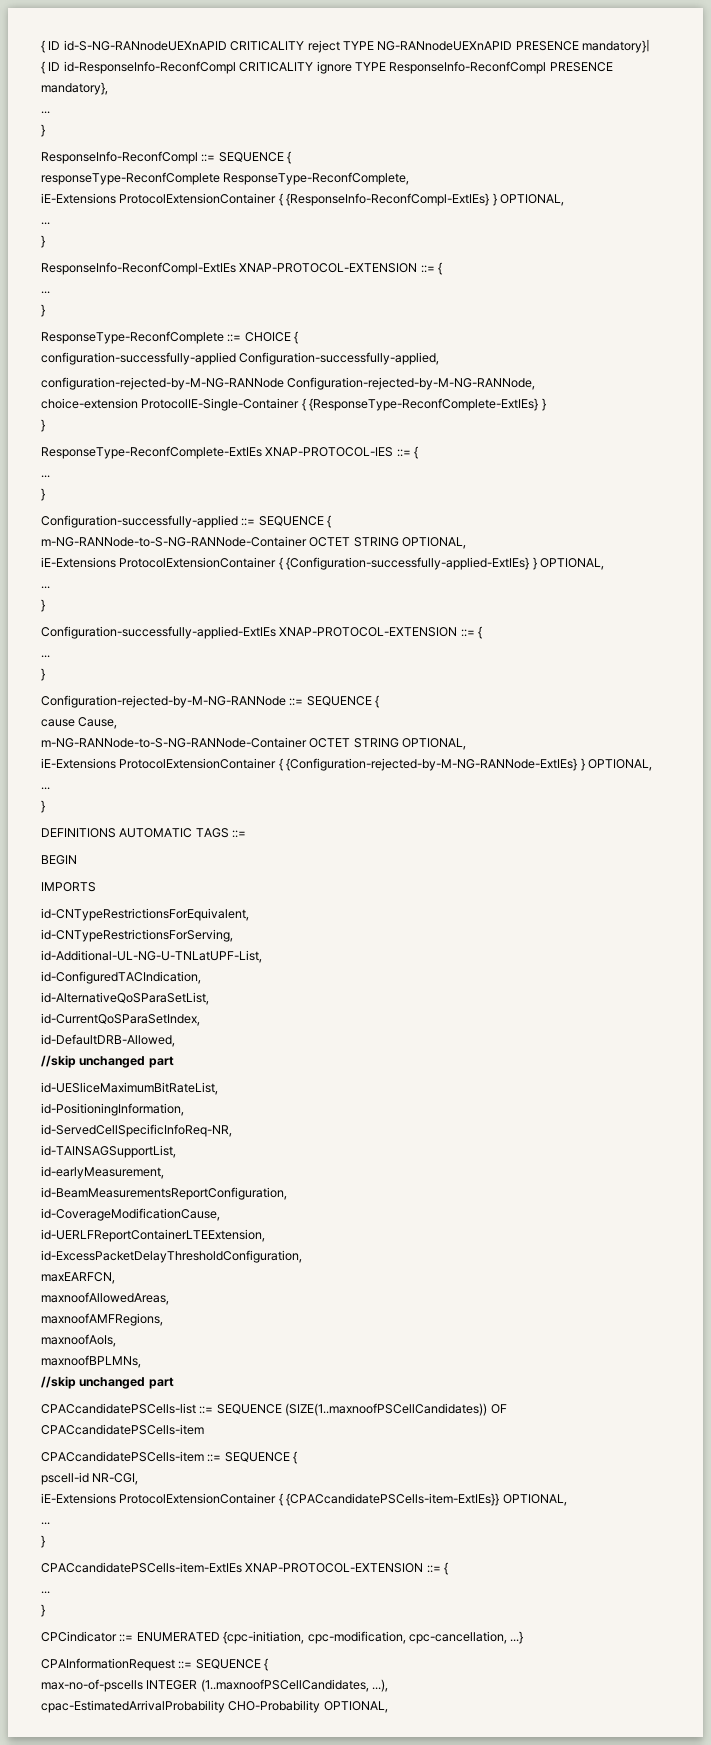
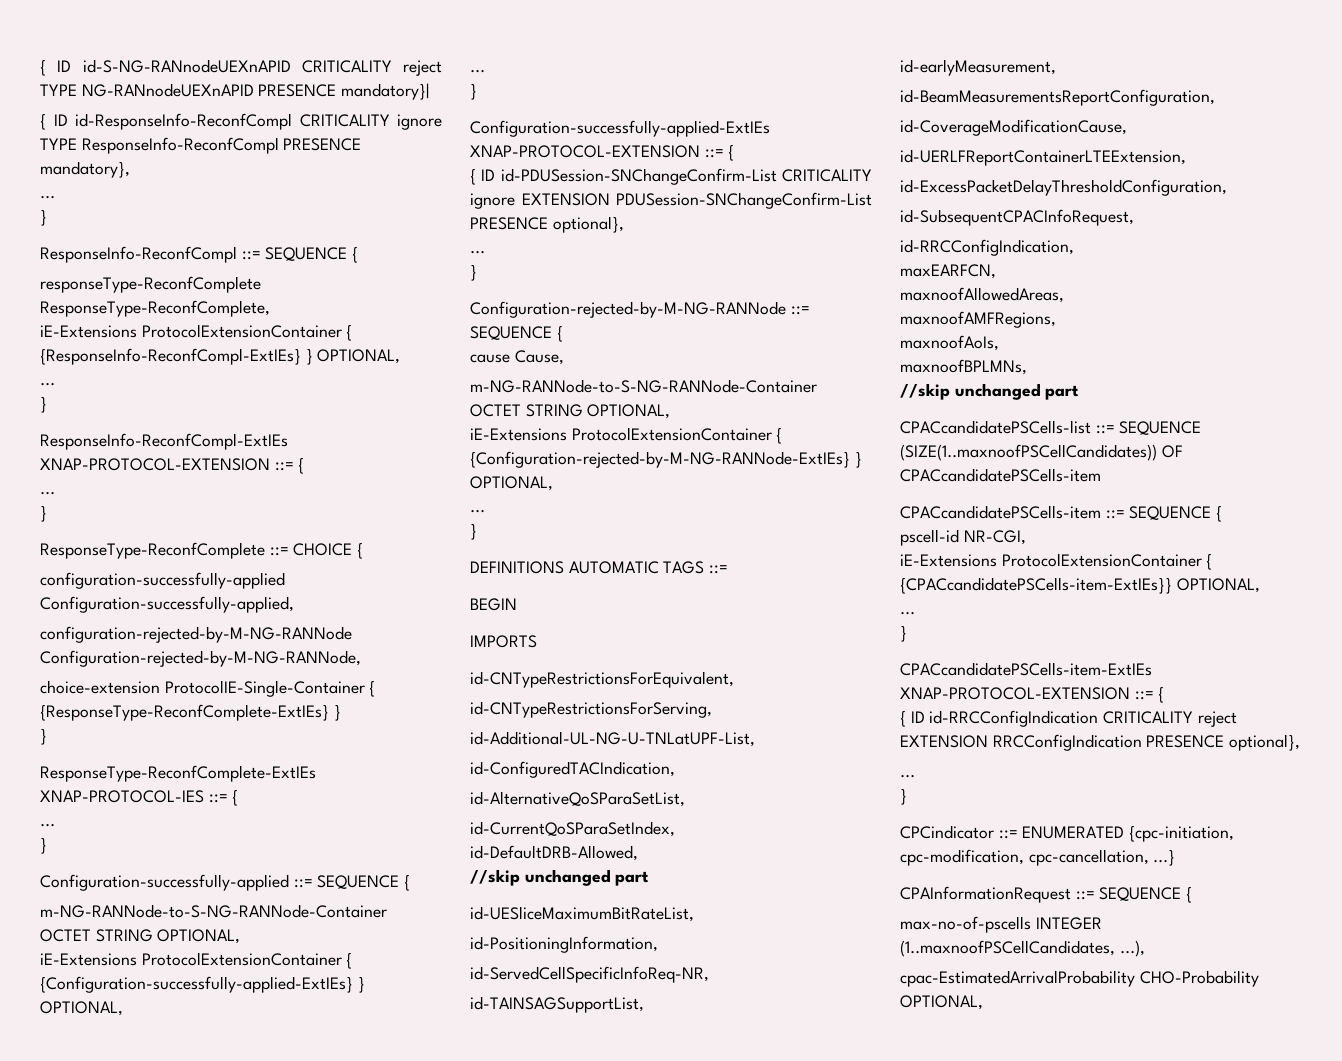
(483, 632) none -> [470,168,872,185] [470,192,872,209] [470,216,624,233] // { ID id-PDUSession-SNChangeConfirm-List CRITICALITY ignore EXTENSION PDUSession-SNChangeConfirm-List PRESENCE optional},
(302, 1256) none -> [900,209,1134,226] [900,239,1074,256] // id-SubsequentCPACInfoRequest, // id-RRCConfigIndication,
(449, 1568) none -> [900,710,1237,727] [900,734,1301,751] // { ID id-RRCConfigIndication CRITICALITY reject EXTENSION RRCConfigIndication PRESENCE optional},

